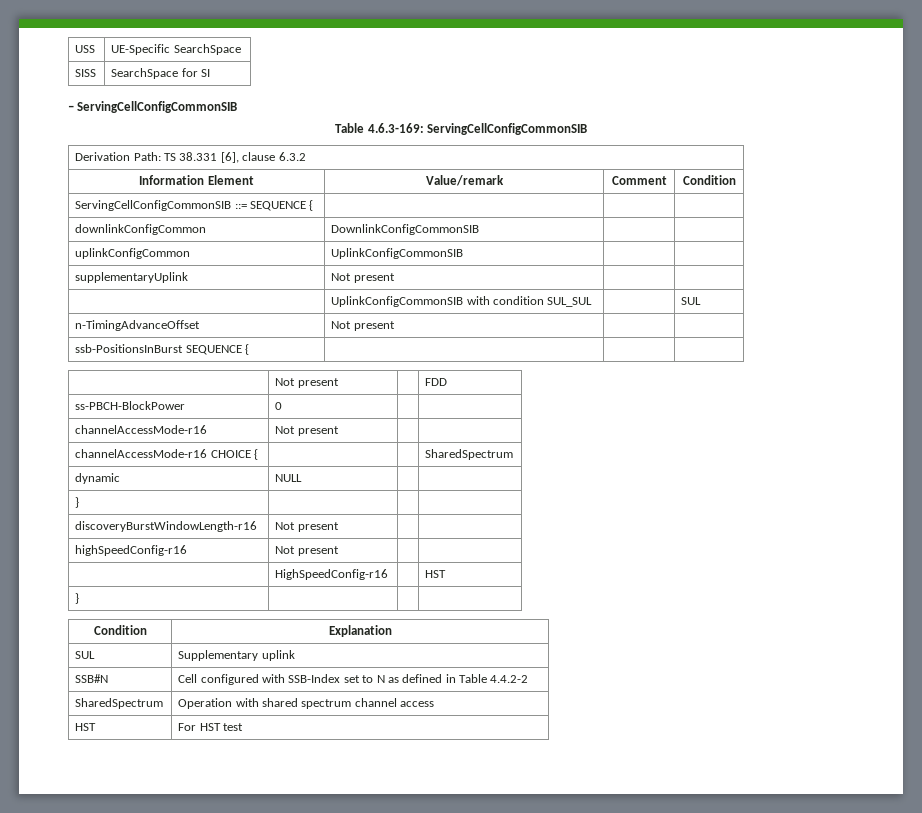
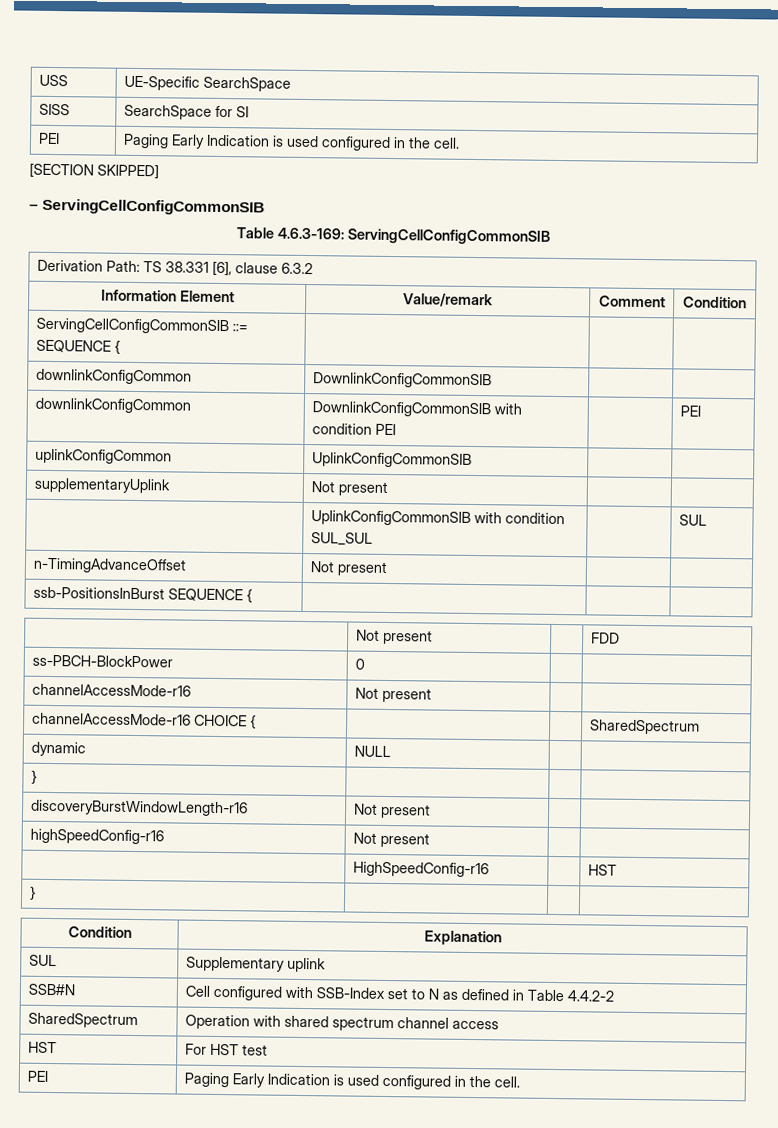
(211, 73) none -> [37,132,60,145] [122,133,460,151] [29,162,159,180] // PEI | Paging Early Indication is used configured in the cell. // [SECTION SKIPPED]
(480, 229) none -> [34,397,191,414] [311,401,522,418] [311,423,396,436] [679,405,701,417] // downlinkConfigCommon | DownlinkConfigCommonSIB with condition PEI | | PEI
(244, 727) none -> [26,1070,48,1082] [183,1072,520,1090] // PEI | Paging Early Indication is used configured in the cell.

